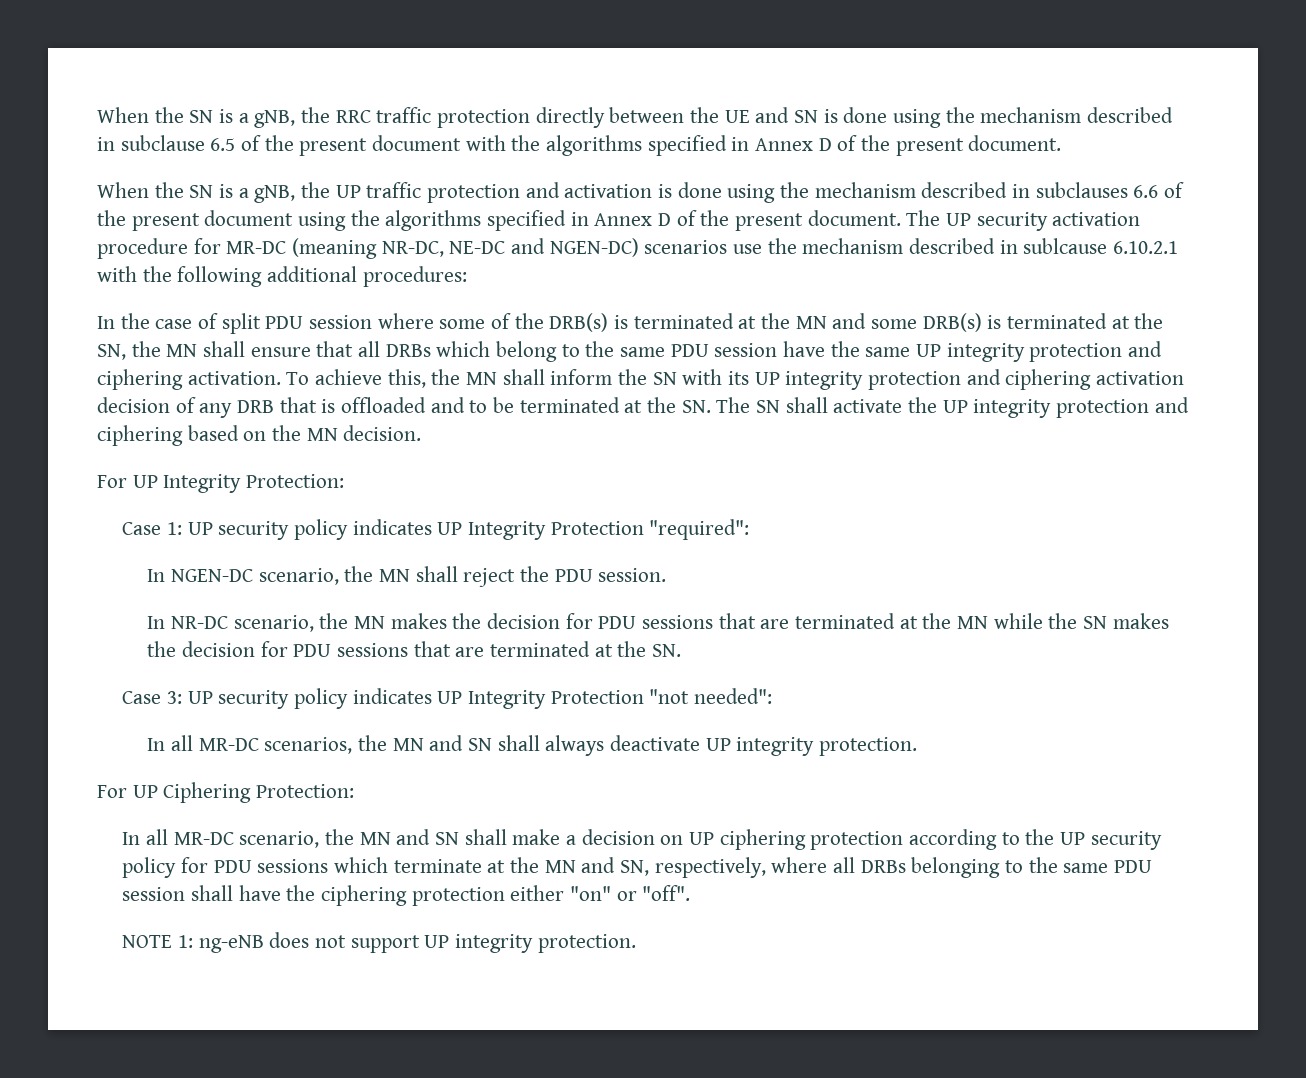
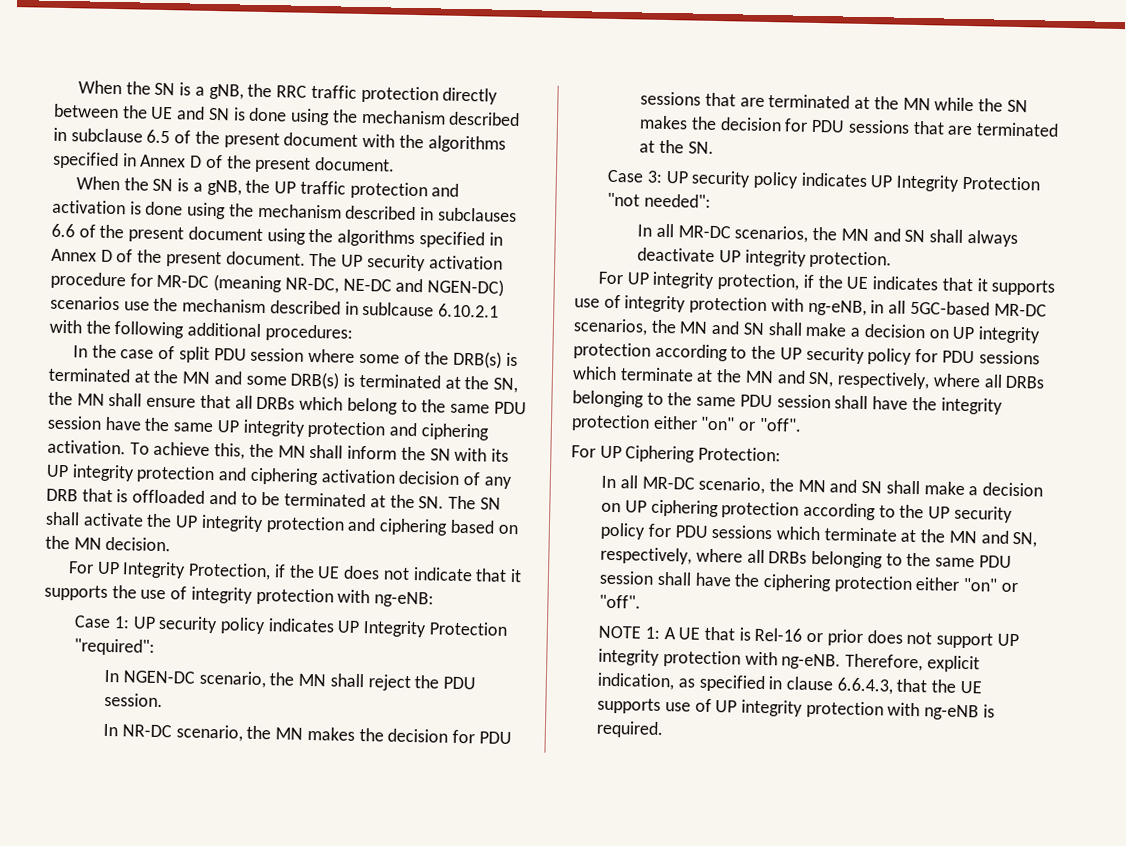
[246,474,345,488] Protection: -> [188,562,522,583] [44,584,435,608] Protection, if the UE does not indicate that it supports the use of integrity protection with ng-eNB:
(918, 746) none -> [598,271,1056,296] [574,294,1047,317] [573,318,1040,344] [573,342,1040,365] [572,366,1046,390] [572,390,1003,415] [571,414,802,432] // For UP integrity protection, if the UE indicates that it supports use of integrity protection with ng-eNB, in all 5GC-based MR-DC scenarios, the MN and SN shall make a decision on UP integrity protection according to the UP security policy for PDU sessions which terminate at the MN and SN, respectively, where all DRBs belonging to the same PDU session shall have the integrity protection either "on" or "off".
[198,935,264,953] ng-eNB -> [663,626,863,647] A UE that is Rel-16 or prior
[537,934,636,953] protection. -> [662,650,980,673] [597,672,982,695] [597,697,995,721] [596,720,665,739] protection with ng-eNB. Therefore, explicit indication, as specified in clause 6.6.4.3, that the UE supports use of UP integrity protection with ng-eNB is required.

